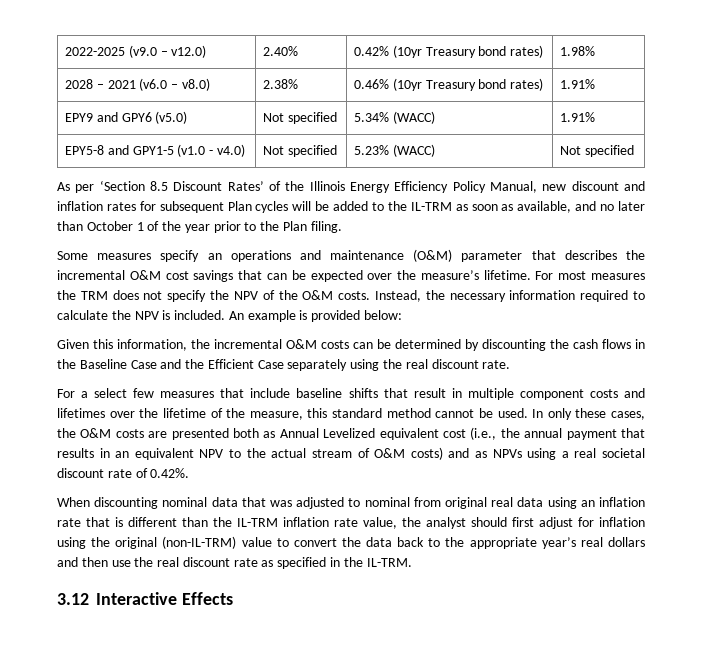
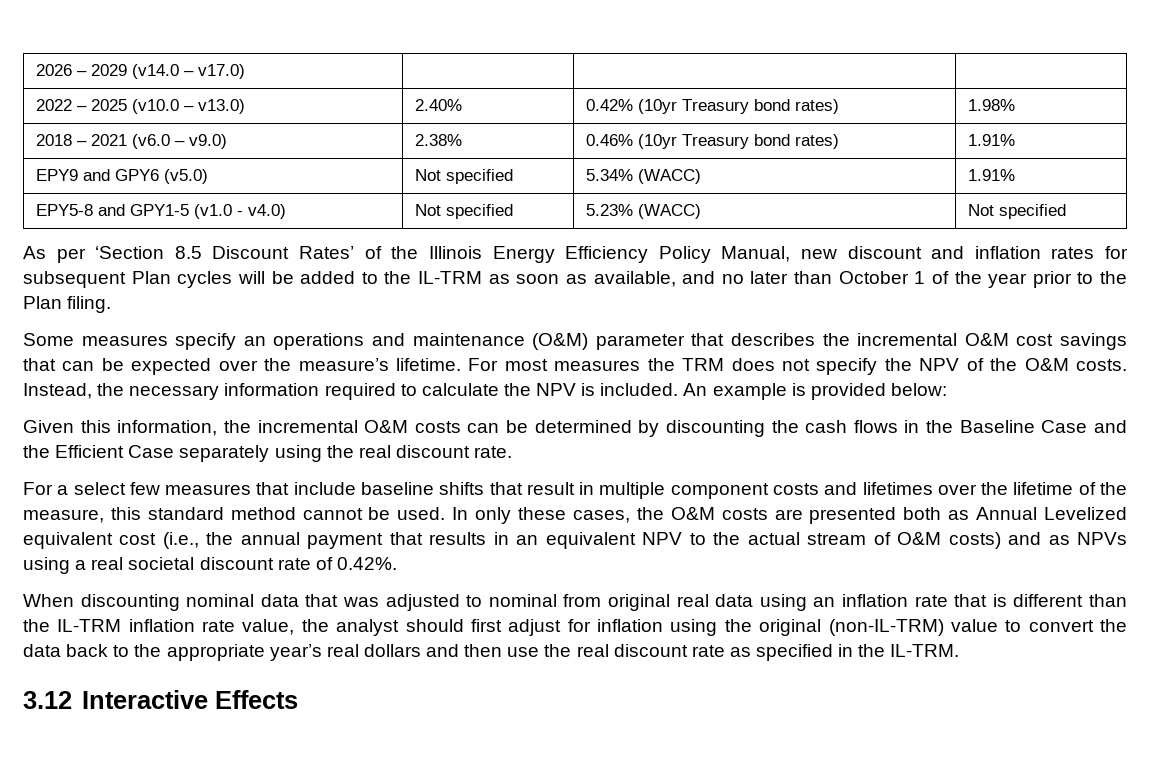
[65,45,207,58] 2022-2025 (v9.0 – v12.0) -> [36,64,246,79] [36,99,246,114] 2026 – 2029 (v14.0 – v17.0) | | | // 2022 – 2025 (v10.0 – v13.0)
[65,79,94,89] 2028 -> [36,134,73,146] 2018
[181,78,210,91] v8.0) -> [189,134,228,149] v9.0)

